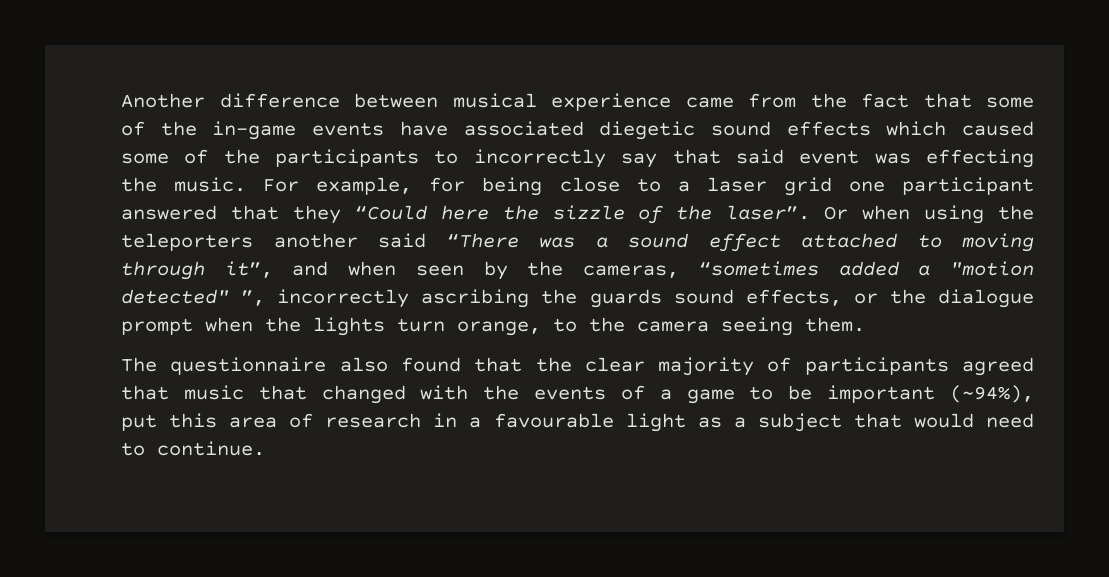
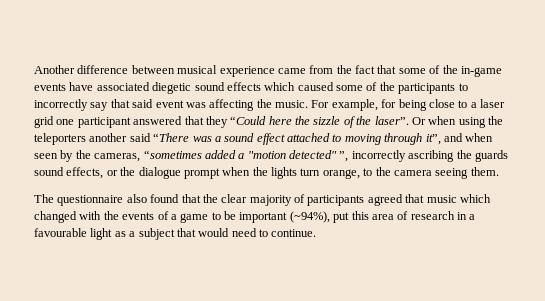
[926,149,1034,168] effecting -> [209,99,255,111] affecting
[258,385,307,400] that -> [459,194,491,203] which

